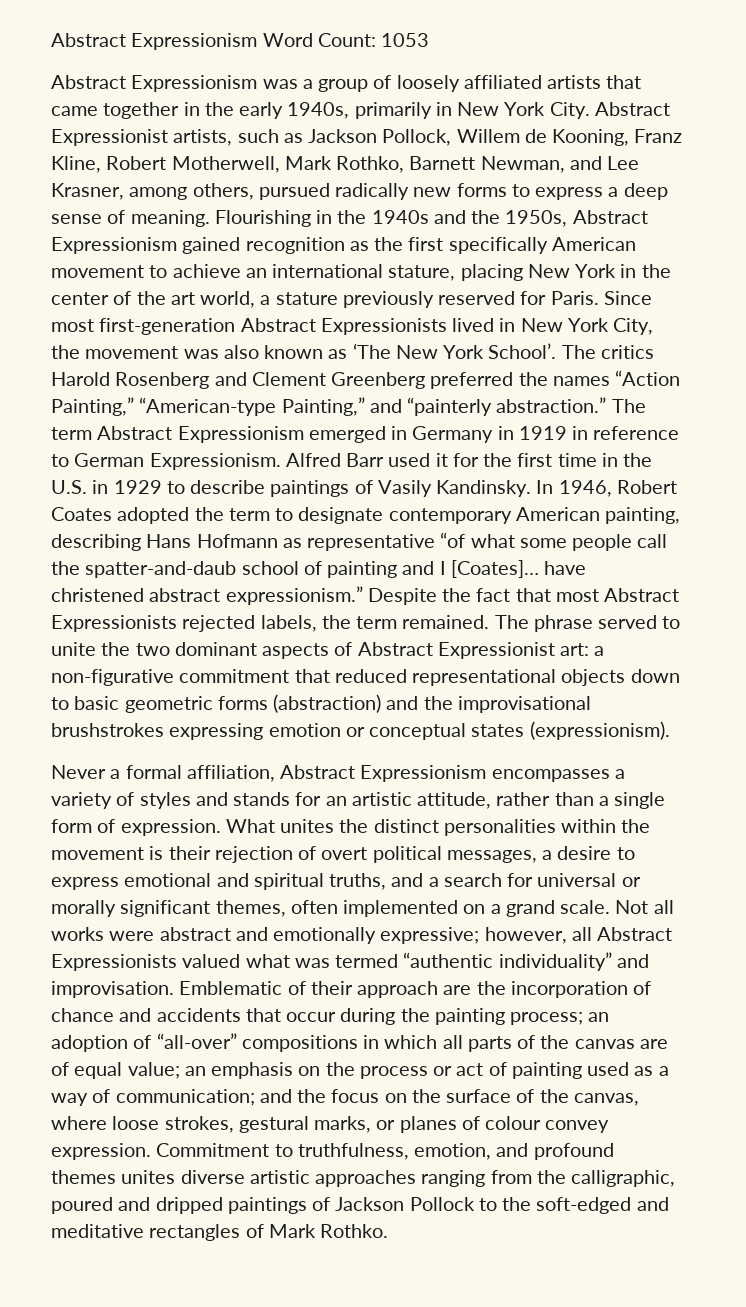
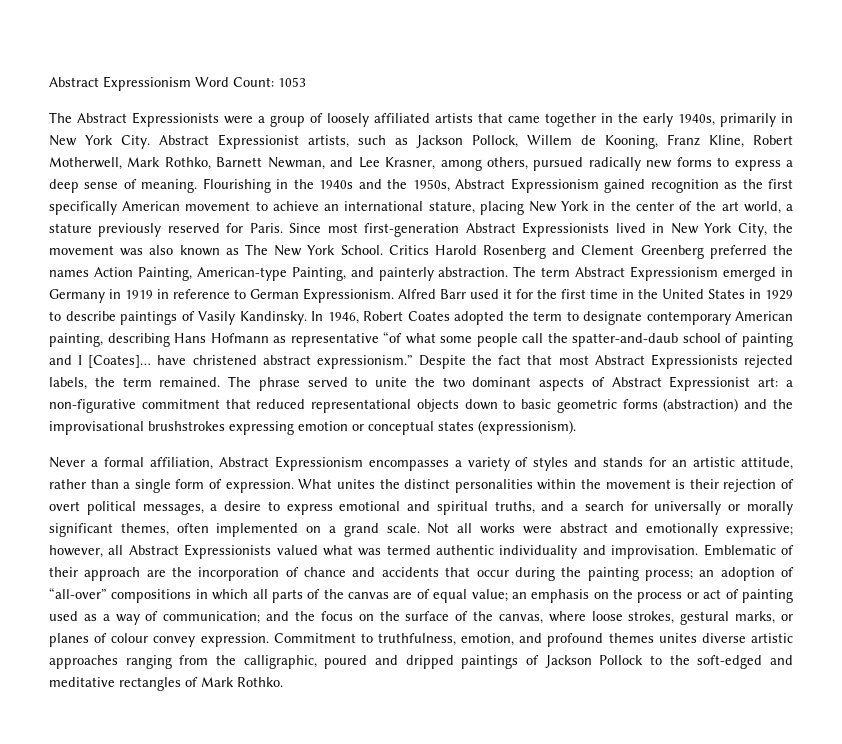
[51,75,298,92] Abstract Expressionism was -> [49,112,253,127] The Abstract Expressionists were
[352,343,654,359] ‘The New York School’. The critics -> [244,244,429,256] The New York School. Critics
[615,370,681,386] [51,397,607,416] “Action Painting,” “American-type Painting,” and “painterly abstraction.” -> [93,267,509,281] Action Painting, American-type Painting, and painterly abstraction.
[51,480,87,494] U.S. -> [662,289,745,299] United States
[537,873,617,887] universal -> [654,501,722,515] universally
[403,952,612,971] “authentic individuality” -> [436,545,578,559] authentic individuality

